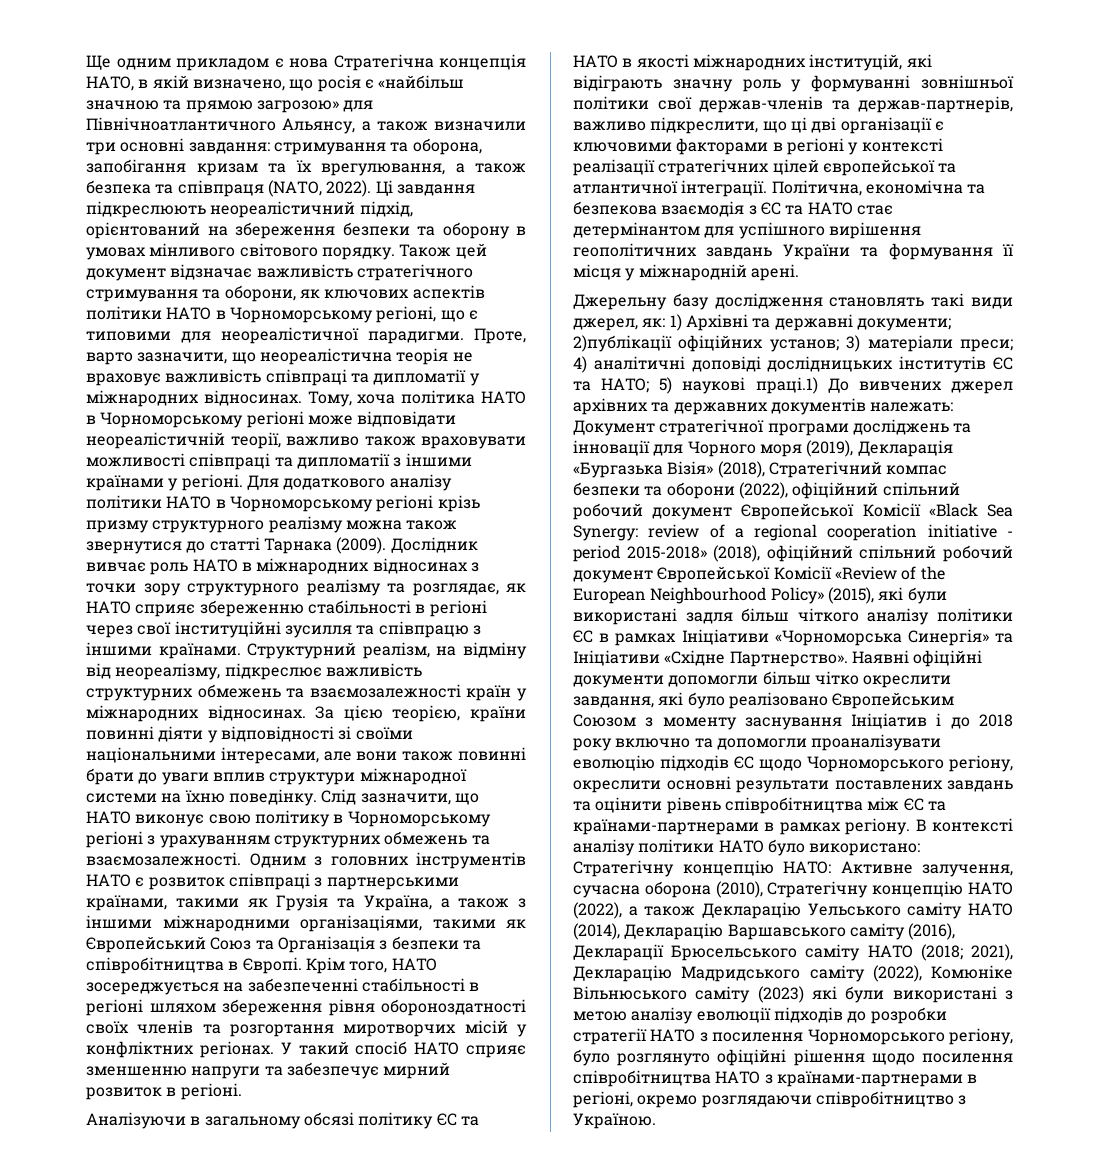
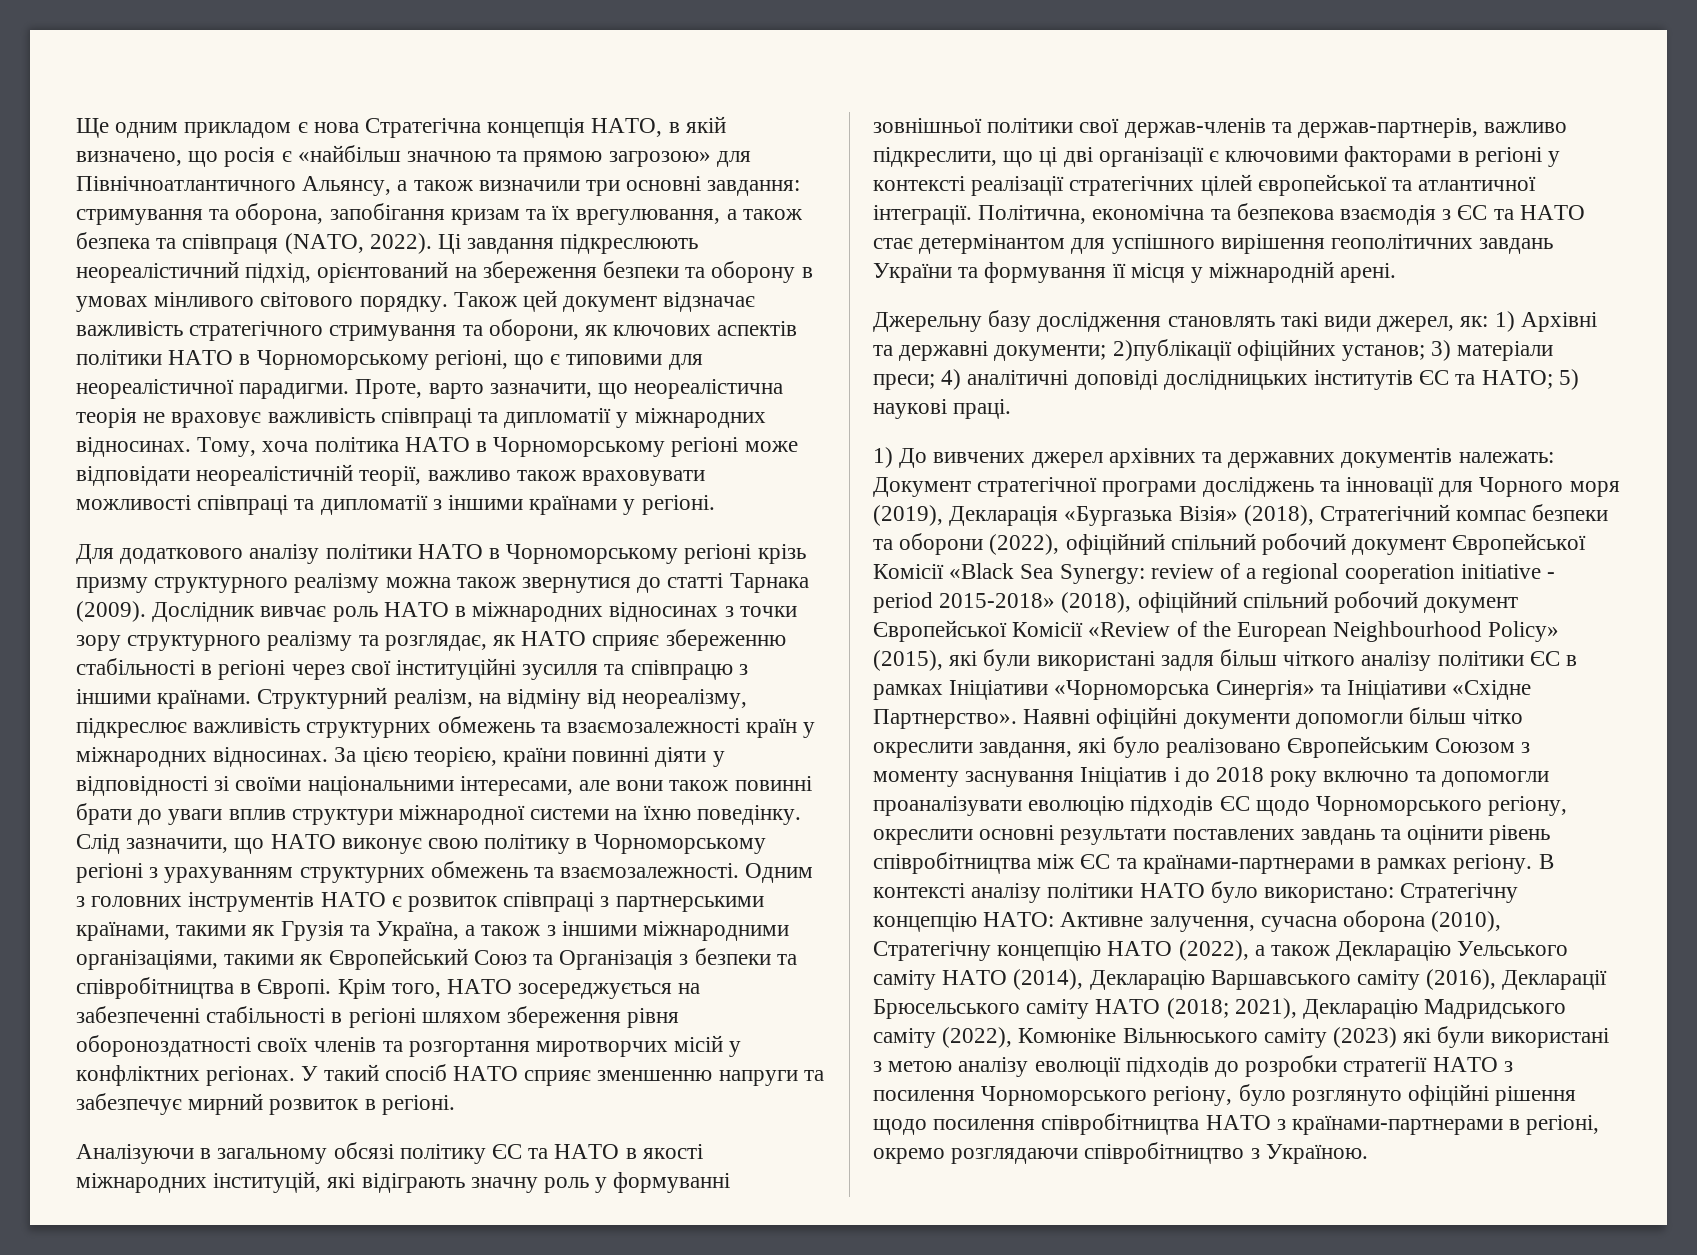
(243, 482) none -> (715, 505) //
[755,377,818,394] праці.1) -> [953,399,1012,419] [873,447,893,468] праці. // 1)

